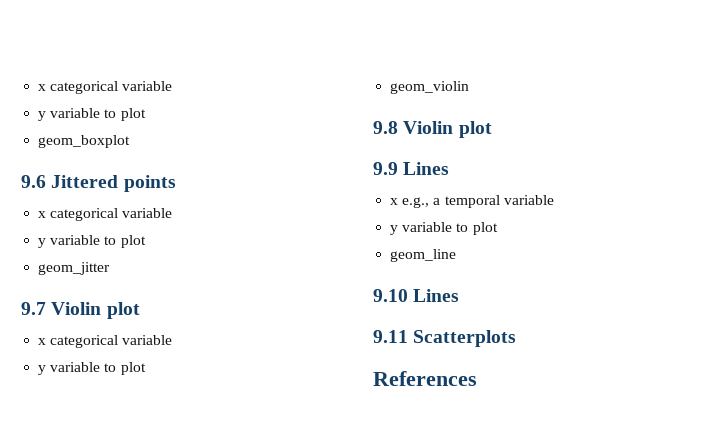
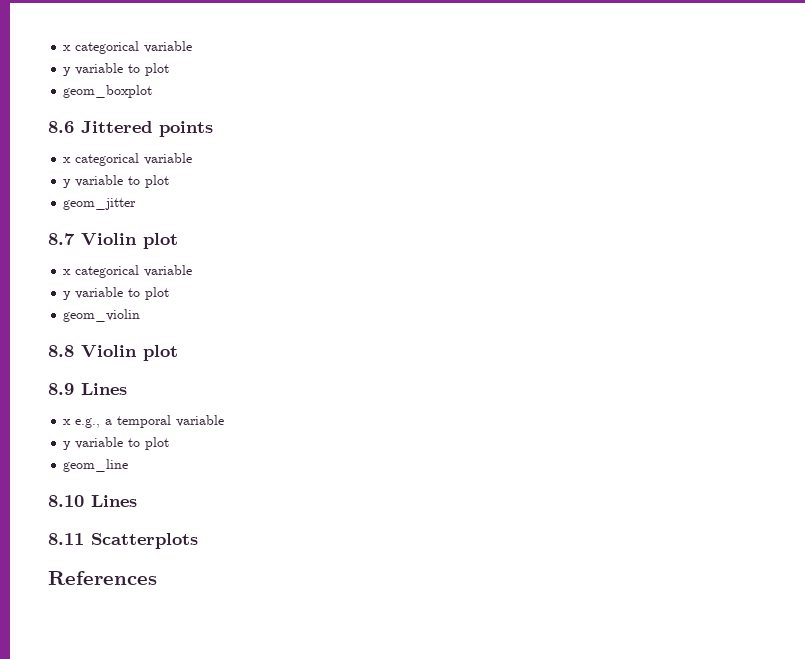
[21,175,46,188] 9.6 -> [48,121,74,133] 8.6
[21,302,46,315] 9.7 -> [48,233,75,245] 8.7
[373,121,492,138] [373,162,398,175] 9.8 Violin plot // 9.9 -> [48,345,178,361] [48,383,74,395] 8.8 Violin plot // 8.9
[373,289,460,302] [373,330,408,343] 9.10 Lines // 9.11 -> [48,495,137,507] [48,533,84,545] 8.10 Lines // 8.11

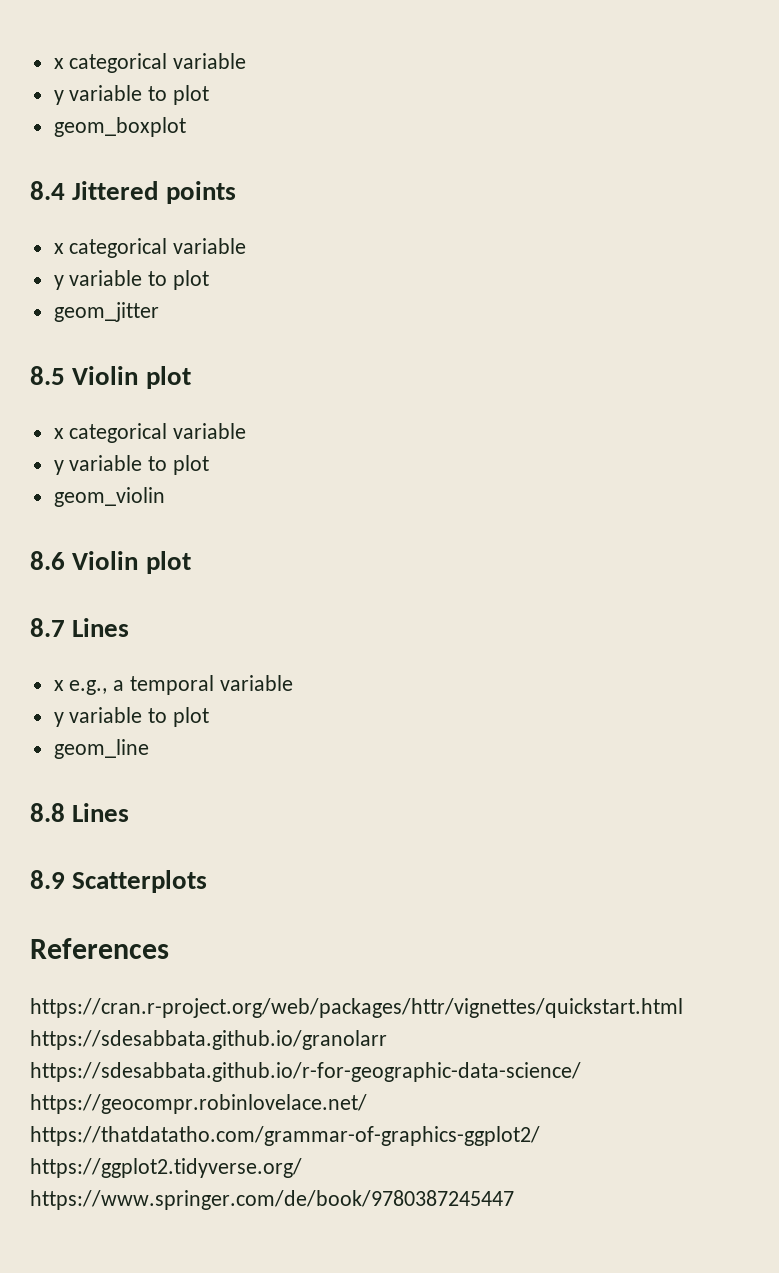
[48,121,74,133] 8.6 -> [30,181,65,200] 8.4
[48,233,75,245] 8.7 -> [30,366,65,385] 8.5
[48,345,178,361] [48,383,74,395] 8.8 Violin plot // 8.9 -> [30,551,191,574] [30,618,65,637] 8.6 Violin plot // 8.7
[48,495,137,507] [48,533,84,545] 8.10 Lines // 8.11 -> [30,803,130,822] [30,870,65,889] 8.8 Lines // 8.9
(157, 578) none -> [30,998,683,1018] [30,1030,387,1050] [30,1062,581,1082] [30,1094,367,1114] [30,1126,540,1146] [30,1158,302,1178] [30,1190,514,1210] // https://cran.r-project.org/web/packages/httr/vignettes/quickstart.html https://sdesabbata.github.io/granolarr https://sdesabbata.github.io/r-for-geographic-data-science/ https://geocompr.robinlovelace.net/ https://thatdatatho.com/grammar-of-graphics-ggplot2/ https://ggplot2.tidyverse.org/ https://www.springer.com/de/book/9780387245447

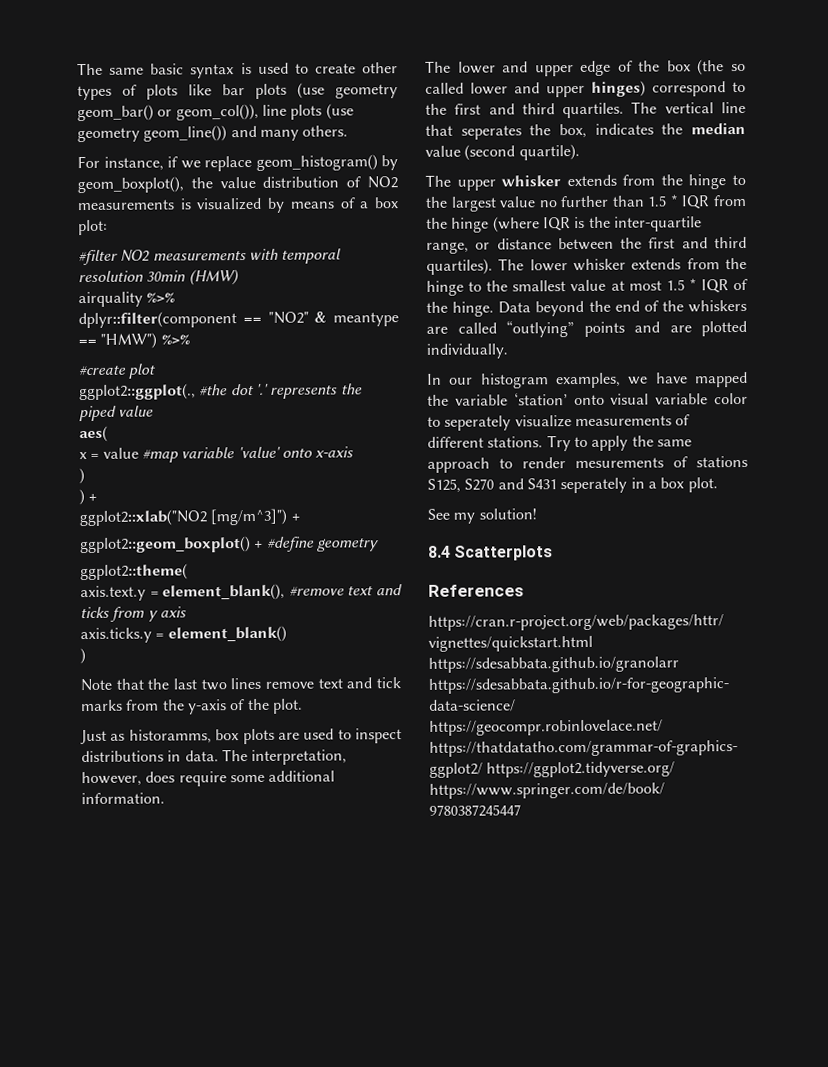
[53,53,247,73] [53,85,210,105] [53,117,186,137] [30,181,236,204] [53,238,247,258] [53,270,210,290] [53,302,159,322] [30,366,191,389] [53,423,247,443] [53,455,210,475] [53,487,165,507] [30,551,191,574] [30,618,130,637] [53,675,293,695] [53,707,210,727] [53,739,149,759] [30,803,130,822] [30,870,65,889] x categorical variable // y variable to plot // geom_boxplot // 8.4 Jittered points // x categorical variable // y variable to plot // geom_jitter // 8.5 Violin plot // x categorical variable // y variable to plot // geom_violin // 8.6 Violin plot // 8.7 Lines // x e.g., a temporal variable // y variable to plot // geom_line // 8.8 Lines // 8.9 -> [77,62,398,79] [77,82,398,101] [77,103,354,122] [77,125,349,143] [77,154,398,172] [77,176,398,194] [77,197,399,213] [78,219,108,236] [78,248,342,266] [78,269,239,286] [78,291,176,308] [78,311,399,329] [78,332,190,349] [78,363,157,379] [79,383,363,401] [79,405,155,422] [79,425,108,443] [79,446,355,463] [79,468,85,485] [79,489,98,506] [79,508,300,527] [80,536,379,554] [80,563,188,581] [80,583,403,602] [80,606,187,622] [80,625,287,644] [80,648,86,665] [80,677,401,692] [81,698,303,715] [80,728,402,745] [81,749,348,765] [81,770,336,787] [81,792,165,805] [425,59,746,77] [425,80,746,98] [425,101,746,119] [425,122,746,140] [425,143,580,161] [425,174,746,191] [425,194,747,212] [426,216,702,233] [426,236,747,254] [426,257,747,275] [426,278,748,296] [426,299,747,317] [426,320,747,338] [426,343,508,359] [427,371,748,389] [427,392,748,406] [427,414,691,431] [427,435,692,452] [427,455,748,473] [427,477,718,494] [427,508,537,524] [428,545,451,558] The same basic syntax is used to create other types of plots like bar plots (use geometry geom_bar() or geom_col()), line plots (use geometry geom_line()) and many others. // For instance, if we replace geom_histogram() by geom_boxplot(), the value distribution of NO2 measurements is visualized by means of a box plot: // #filter NO2 measurements with temporal resolution 30min (HMW) // airquality %>% // dplyr::filter(component == "NO2" & meantype == "HMW") %>% // #create plot // ggplot2::ggplot(., #the dot '.' represents the piped value // aes( // x = value #map variable 'value' onto x-axis // ) // ) + // ggplot2::xlab("NO2 [mg/m^3]") + // ggplot2::geom_boxplot() + #define geometry // ggplot2::theme( // axis.text.y = element_blank(), #remove text and ticks from y axis // axis.ticks.y = element_blank() // ) // Note that the last two lines remove text and tick marks from the y-axis of the plot. // Just as historamms, box plots are used to inspect distributions in data. The interpretation, however, does require some additional information. // The lower and upper edge of the box (the so called lower and upper hinges) correspond to the first and third quartiles. The vertical line that seperates the box, indicates the median value (second quartile). // The upper whisker extends from the hinge to the largest value no further than 1.5 * IQR from the hinge (where IQR is the inter-quartile range, or distance between the first and third quartiles). The lower whisker extends from the hinge to the smallest value at most 1.5 * IQR of the hinge. Data beyond the end of the whiskers are called “outlying” points and are plotted individually. // In our histogram examples, we have mapped the variable ‘station’ onto visual variable color to seperately visualize measurements of different stations. Try to apply the same approach to render mesurements of stations S125, S270 and S431 seperately in a box plot. // See my solution! // 8.4

